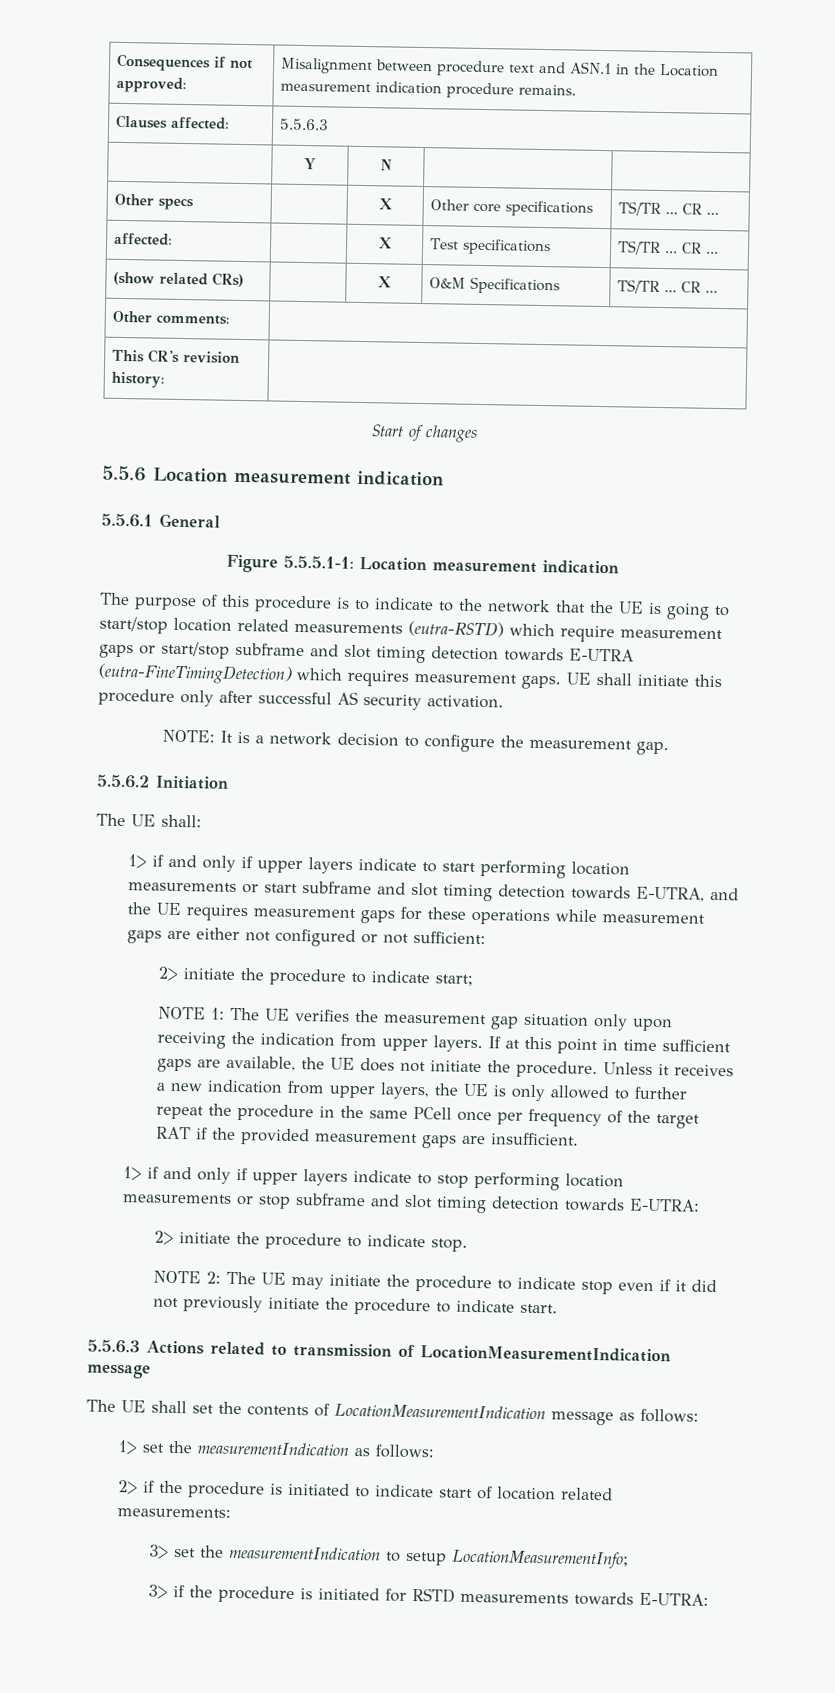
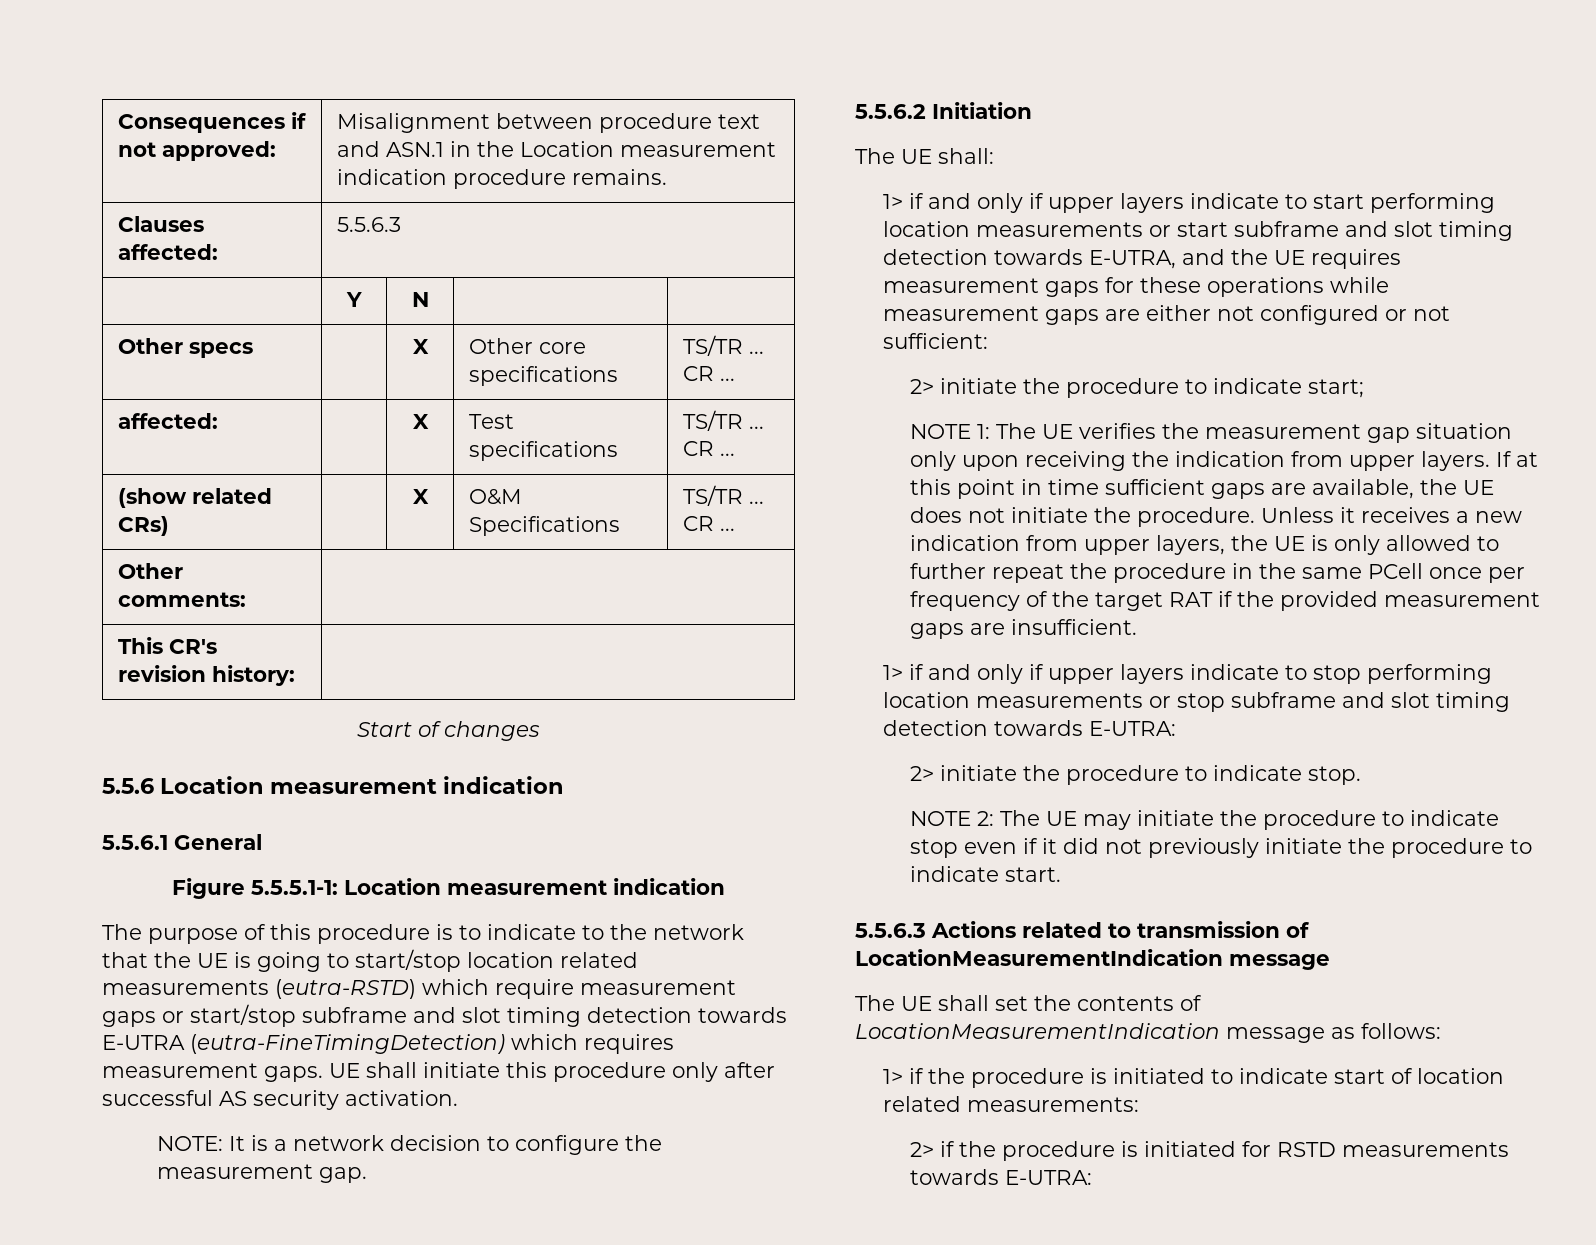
[141,1440,434,1459] [117,1480,138,1495] set the measurementIndication as follows: // 2> -> (903, 1076) none
[149,1544,630,1570] [148,1584,169,1599] 3> set the measurementIndication to setup LocationMeasurementInfo; // 3> -> [910,1142,935,1157] 2>

